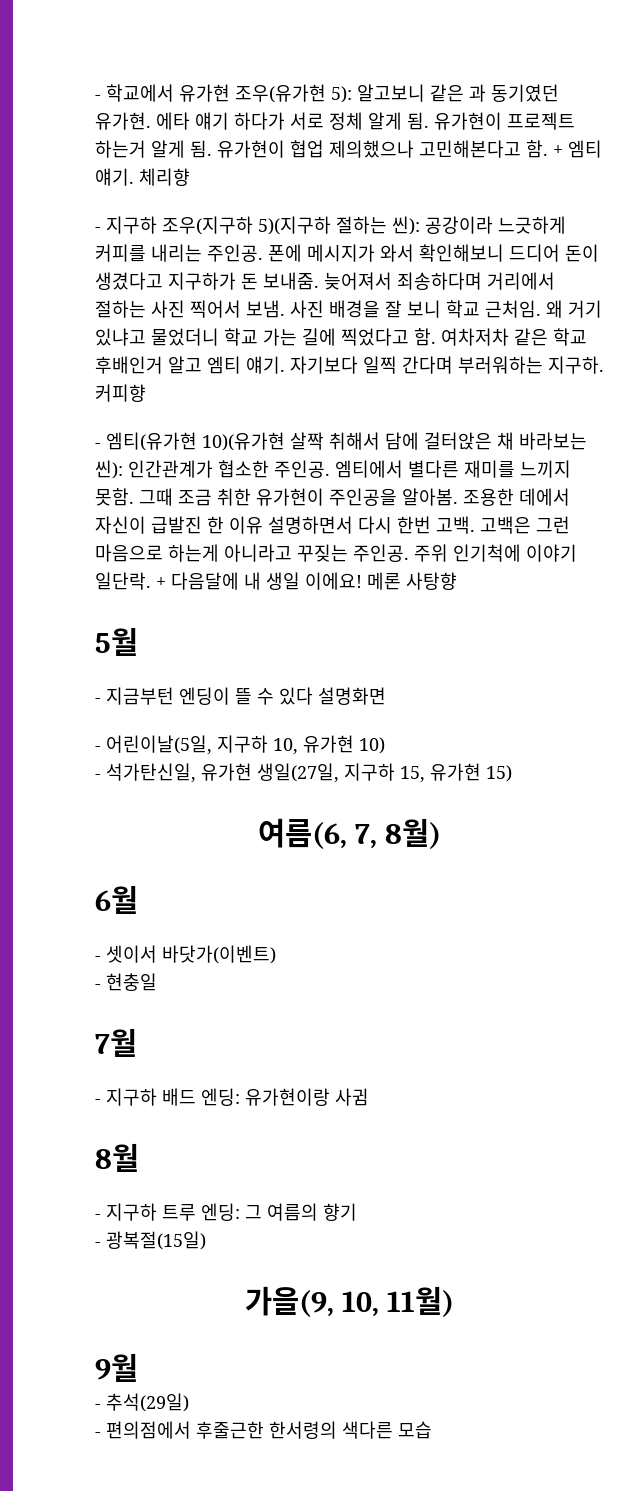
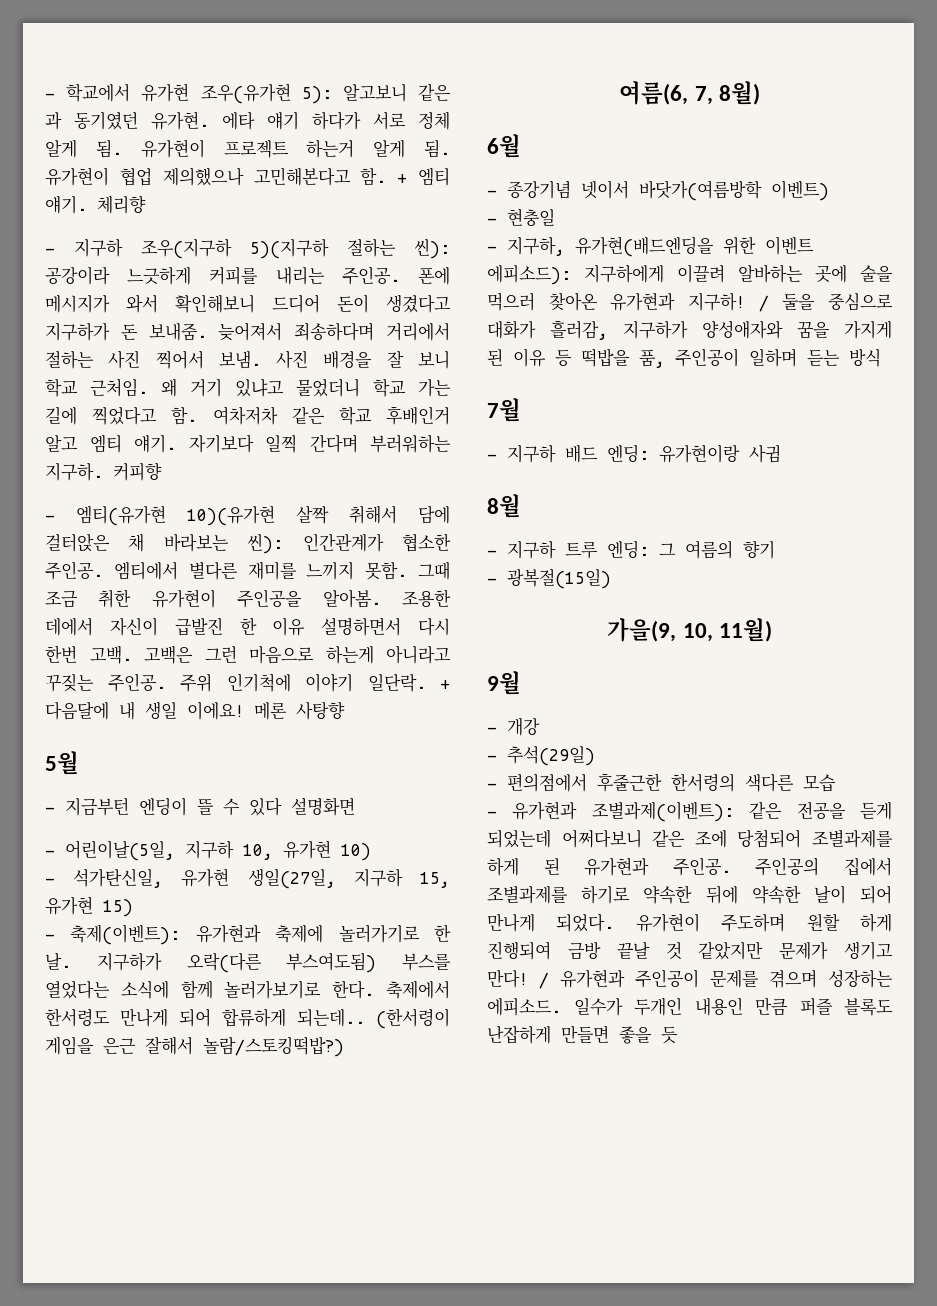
(512, 773) none -> [45,924,451,945] [45,952,451,973] [45,980,450,999] [45,1008,450,1029] [45,1036,344,1057] // - 축제(이벤트): 유가현과 축제에 놀러가기로 한 날. 지구하가 오락(다른 부스여도됨) 부스를 열었다는 소식에 함께 놀러가보기로 한다. 축제에서 한서령도 만나게 되어 합류하게 되는데.. (한서령이 게임을 은근 잘해서 놀람/스토킹떡밥?)
[106,945,276,964] [95,973,157,991] 셋이서 바닷가(이벤트) // - 현충일 -> [507,180,829,201] [487,208,555,226] [487,236,814,257] [487,264,893,285] [487,292,893,312] [487,320,892,340] [487,348,881,368] 종강기념 넷이서 바닷가(여름방학 이벤트) // - 현충일 // - 지구하, 유가현(배드엔딩을 위한 이벤트 에피소드): 지구하에게 이끌려 알바하는 곳에 술을 먹으러 찾아온 유가현과 지구하! / 둘을 중심으로 대화가 흘러감, 지구하가 양성애자와 꿈을 가지게 된 이유 등 떡밥을 품, 주인공이 일하며 듣는 방식
(138, 1367) none -> [487,717,540,736] // - 개강
(432, 1430) none -> [487,801,892,822] [487,829,893,848] [487,857,892,876] [487,885,892,904] [487,913,892,932] [487,941,893,960] [487,969,893,989] [487,997,893,1016] [487,1025,678,1044] // - 유가현과 조별과제(이벤트): 같은 전공을 듣게 되었는데 어쩌다보니 같은 조에 당첨되어 조별과제를 하게 된 유가현과 주인공. 주인공의 집에서 조별과제를 하기로 약속한 뒤에 약속한 날이 되어 만나게 되었다. 유가현이 주도하며 원할 하게 진행되여 금방 끝날 것 같았지만 문제가 생기고 만다! / 유가현과 주인공이 문제를 겪으며 성장하는 에피소드. 일수가 두개인 내용인 만큼 퍼즐 블록도 난잡하게 만들면 좋을 듯

